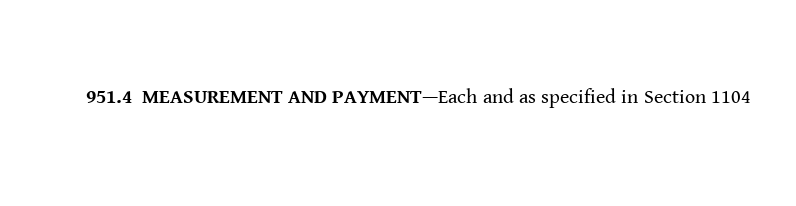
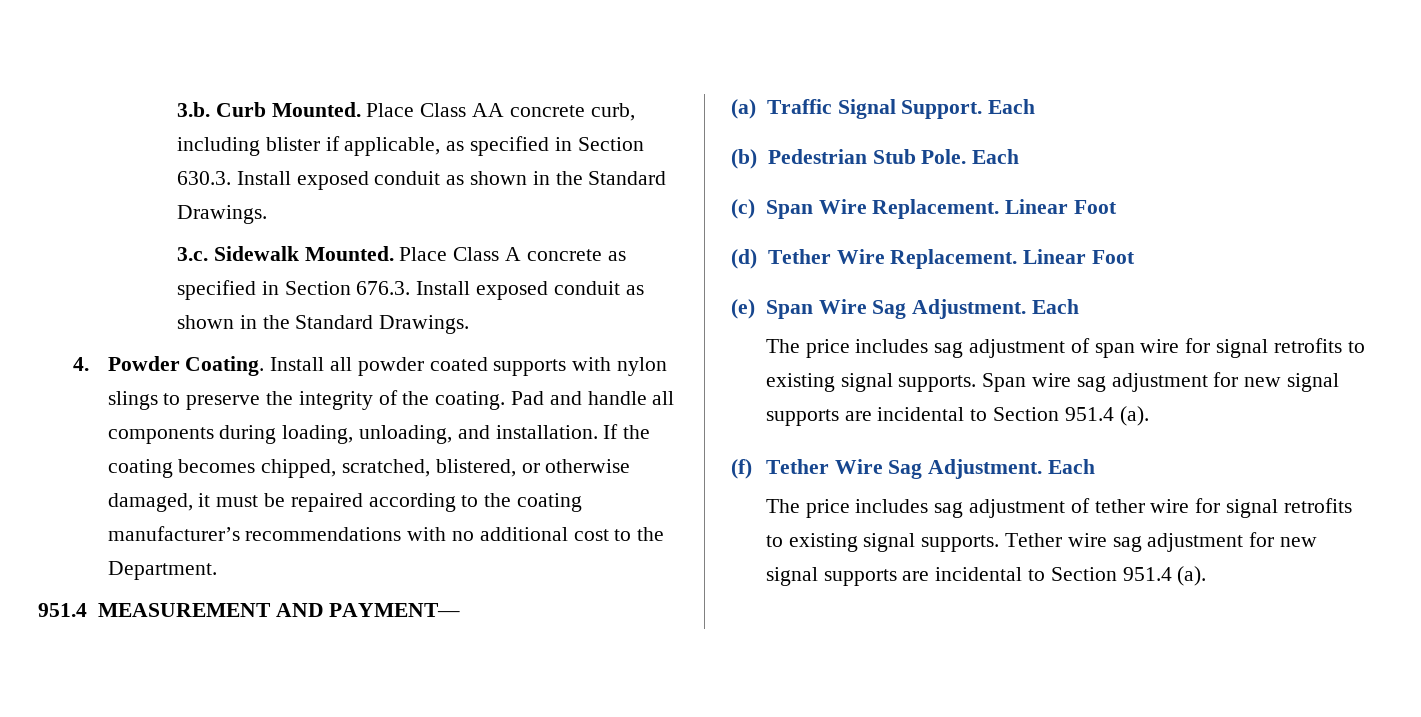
[86,88,751,108] 951.4 MEASUREMENT AND PAYMENT—Each and as specified in Section 1104 -> [177,102,635,121] [177,136,644,156] [177,171,667,190] [177,205,268,224] [177,246,626,261] [177,280,644,300] [177,315,470,334] [72,356,667,376] [107,390,675,410] [107,424,651,444] [107,459,631,478] [107,493,582,512] [107,526,665,541] [107,561,217,580] [38,603,461,617] [731,99,1036,119] [731,149,1020,169] [731,199,1117,219] [731,249,1135,269] [731,299,1079,319] [765,338,1365,358] [765,372,1339,392] [765,406,1149,426] [731,459,1095,479] [765,498,1352,518] [765,532,1317,552] [765,566,1207,586] 3.b. Curb Mounted. Place Class AA concrete curb, including blister if applicable, as specified in Section 630.3. Install exposed conduit as shown in the Standard Drawings. // 3.c. Sidewalk Mounted. Place Class A concrete as specified in Section 676.3. Install exposed conduit as shown in the Standard Drawings. // 4. Powder Coating. Install all powder coated supports with nylon slings to preserve the integrity of the coating. Pad and handle all components during loading, unloading, and installation. If the coating becomes chipped, scratched, blistered, or otherwise damaged, it must be repaired according to the coating manufacturer’s recommendations with no additional cost to the Department. // 951.4 MEASUREMENT AND PAYMENT— // (a) Traffic Signal Support. Each // (b) Pedestrian Stub Pole. Each // (c) Span Wire Replacement. Linear Foot // (d) Tether Wire Replacement. Linear Foot // (e) Span Wire Sag Adjustment. Each // The price includes sag adjustment of span wire for signal retrofits to existing signal supports. Span wire sag adjustment for new signal supports are incidental to Section 951.4 (a). // (f) Tether Wire Sag Adjustment. Each // The price includes sag adjustment of tether wire for signal retrofits to existing signal supports. Tether wire sag adjustment for new signal supports are incidental to Section 951.4 (a).

